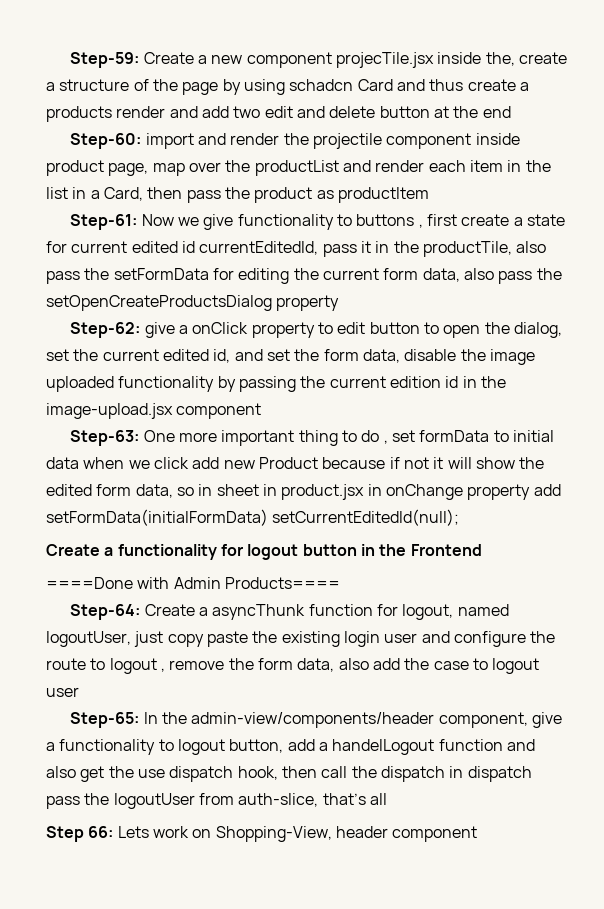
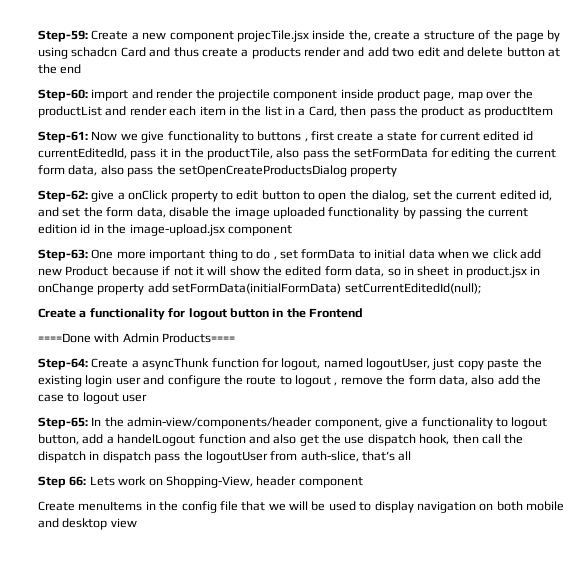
(478, 834) none -> [38,501,564,513] [38,518,137,530] // Create menuItems in the config file that we will be used to display navigation on both mobile and desktop view

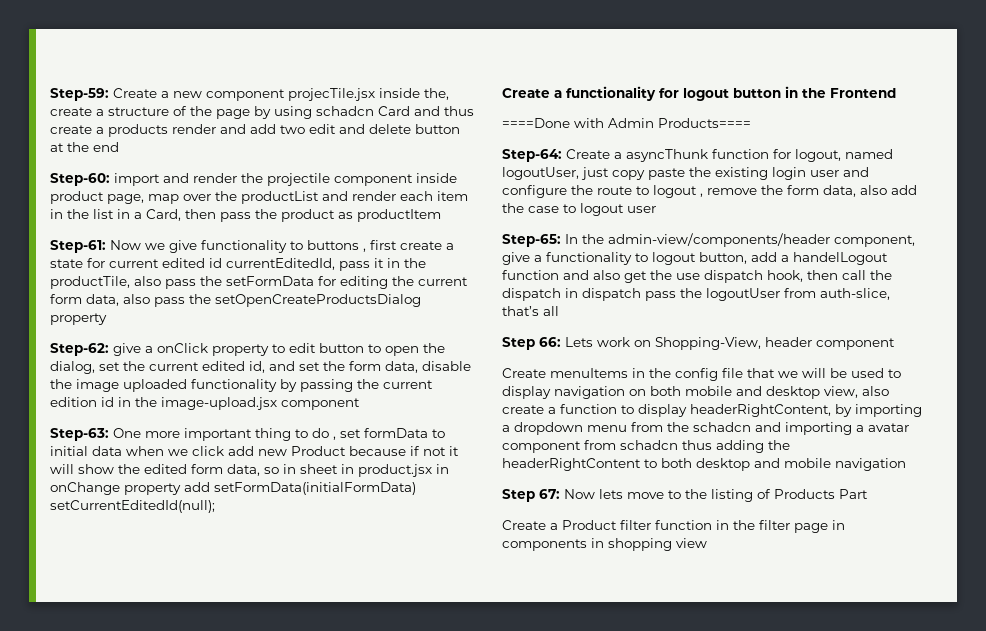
(108, 524) none -> [824,386,889,398] [502,404,922,417] [502,422,909,435] [502,440,790,453] [502,458,906,471] [502,489,868,502] [502,520,845,533] [502,538,672,551] view, also create a function to display headerRightContent, by importing a dropdown menu from the schadcn and importing a avatar component from schadcn thus adding the headerRightContent to both desktop and mobile navigation // Step 67: Now lets move to the listing of Products Part // Create a Product filter function in the filter page in components in shopping

